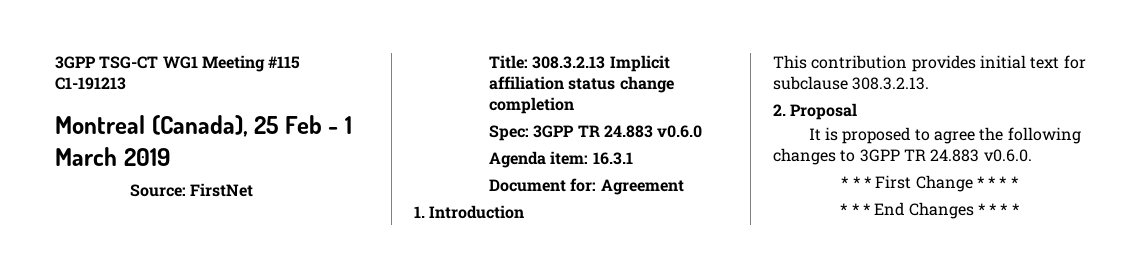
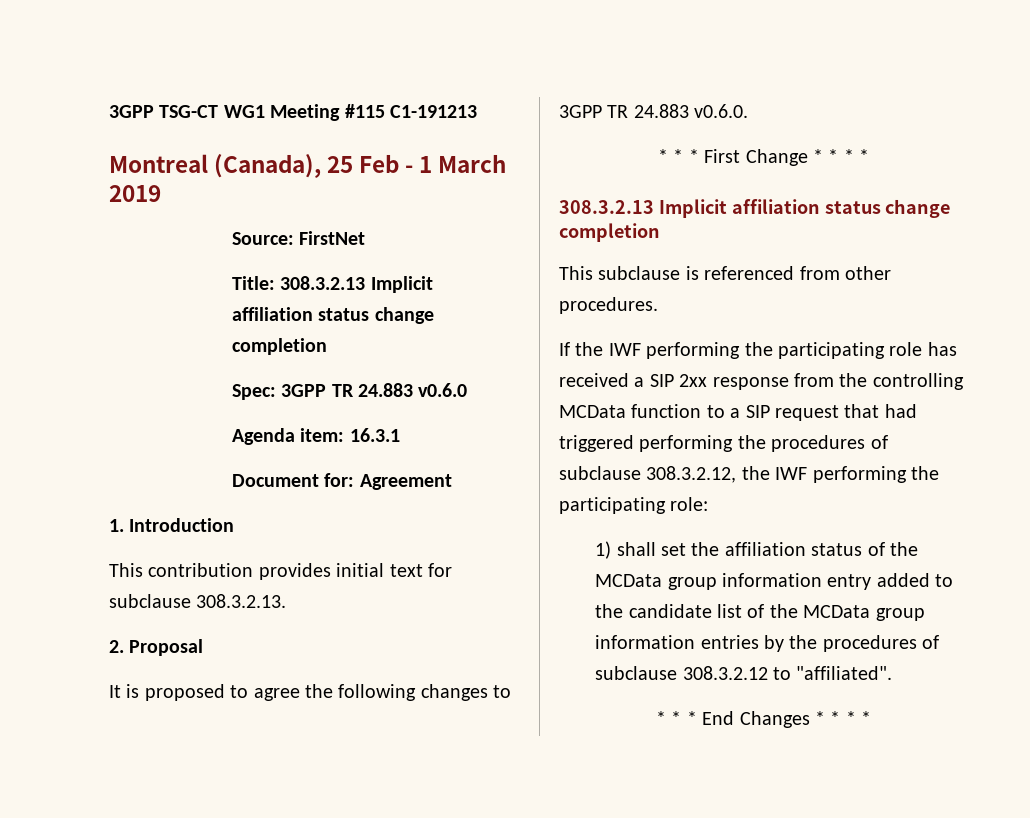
(1018, 182) none -> [559,199,951,218] [559,223,660,242] [559,266,891,280] [559,297,658,314] [559,342,957,359] [559,373,964,390] [559,404,917,421] [559,435,888,452] [559,466,939,483] [559,497,709,514] [595,541,918,559] [595,573,954,590] [595,604,925,621] [595,635,940,652] [595,666,893,680] // 308.3.2.13 Implicit affiliation status change completion // This subclause is referenced from other procedures. // If the IWF performing the participating role has received a SIP 2xx response from the controlling MCData function to a SIP request that had triggered performing the procedures of subclause 308.3.2.12, the IWF performing the participating role: // 1) shall set the affiliation status of the MCData group information entry added to the candidate list of the MCData group information entries by the procedures of subclause 308.3.2.12 to "affiliated".

